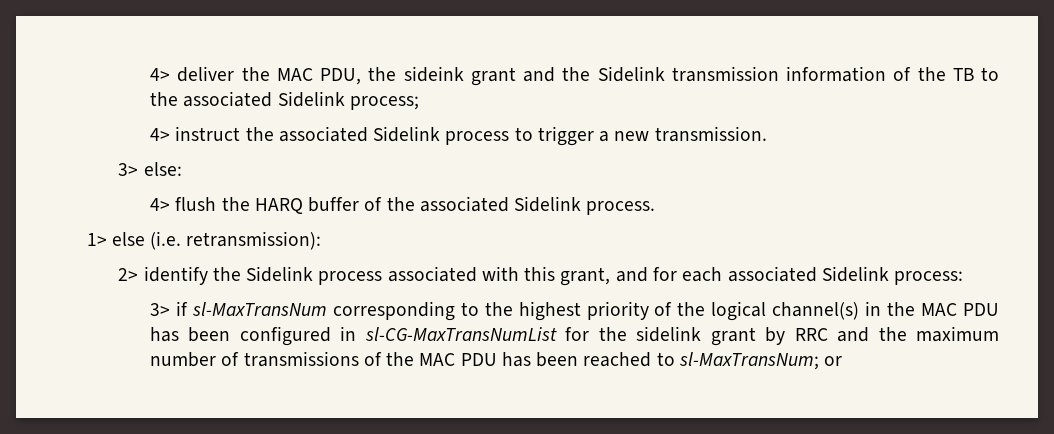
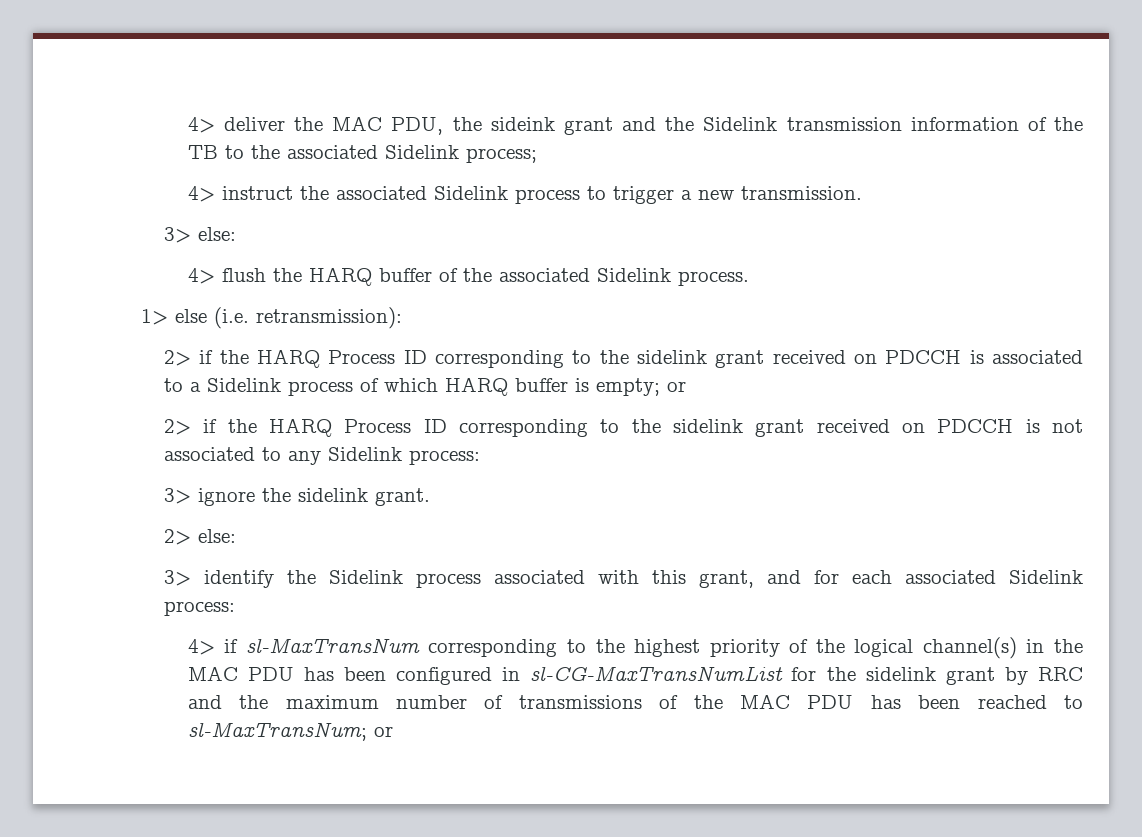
(139, 274) none -> [199,349,1083,368] [164,377,687,396] [164,418,1083,437] [164,447,481,465] [164,488,431,506] [164,529,237,545] [164,570,192,586] if the HARQ Process ID corresponding to the sidelink grant received on PDCCH is associated to a Sidelink process of which HARQ buffer is empty; or // 2> if the HARQ Process ID corresponding to the sidelink grant received on PDCCH is not associated to any Sidelink process: // 3> ignore the sidelink grant. // 2> else: // 3>
[150,303,171,316] 3> -> [187,639,215,655] 4>

